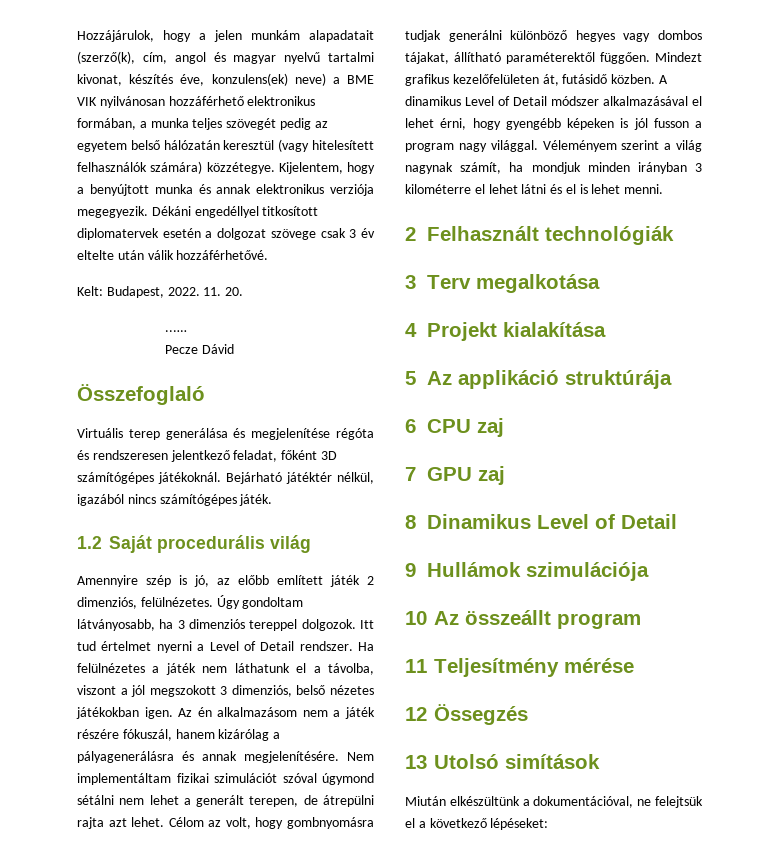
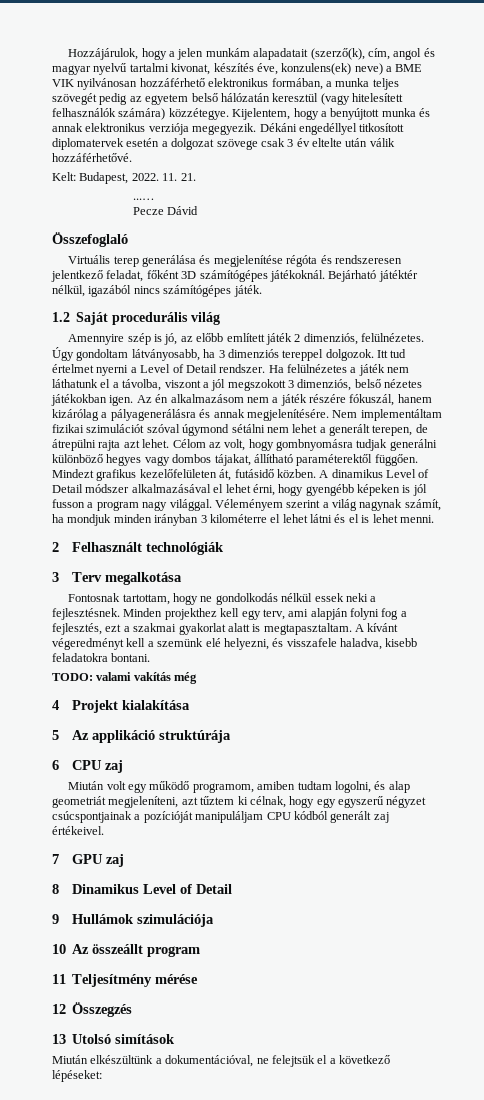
[225,287,244,296] 20. -> [180,173,196,181] 21.
(600, 283) none -> [68,593,377,605] [52,608,407,620] [52,623,399,635] [52,638,418,650] [52,653,151,662] [52,672,198,684] // Fontosnak tartottam, hogy ne gondolkodás nélkül essek neki a fejlesztésnek. Minden projekthez kell egy terv, ami alapján folyni fog a fejlesztés, ezt a szakmai gyakorlat alatt is megtapasztaltam. A kívánt végeredményt kell a szemünk elé helyezni, és visszafele haladva, kisebb feladatokra bontani. // TODO: valami vakítás még
(504, 427) none -> [68,781,410,793] [52,796,427,808] [52,811,389,823] [52,826,104,835] // Miután volt egy működő programom, amiben tudtam logolni, és alap geometriát megjeleníteni, azt tűztem ki célnak, hogy egy egyszerű négyzet csúcspontjainak a pozícióját manipuláljam CPU kódból generált zaj értékeivel.
[434,704,528,725] Össegzés -> [72,1002,133,1017] Összegzés

